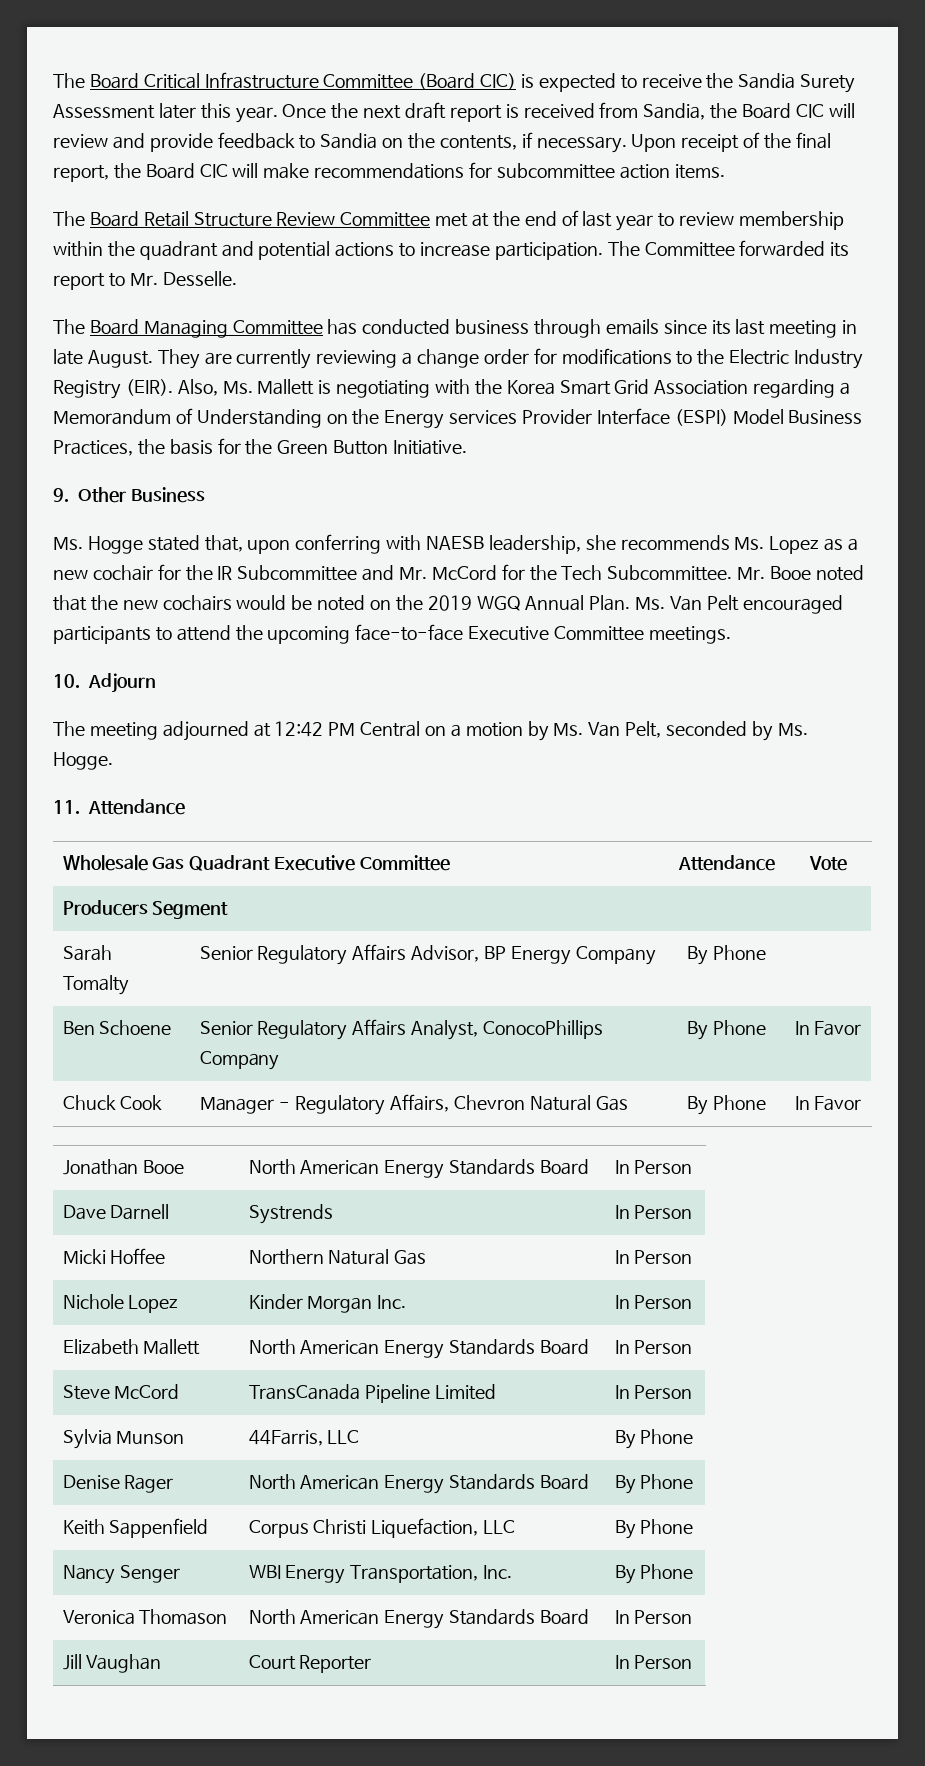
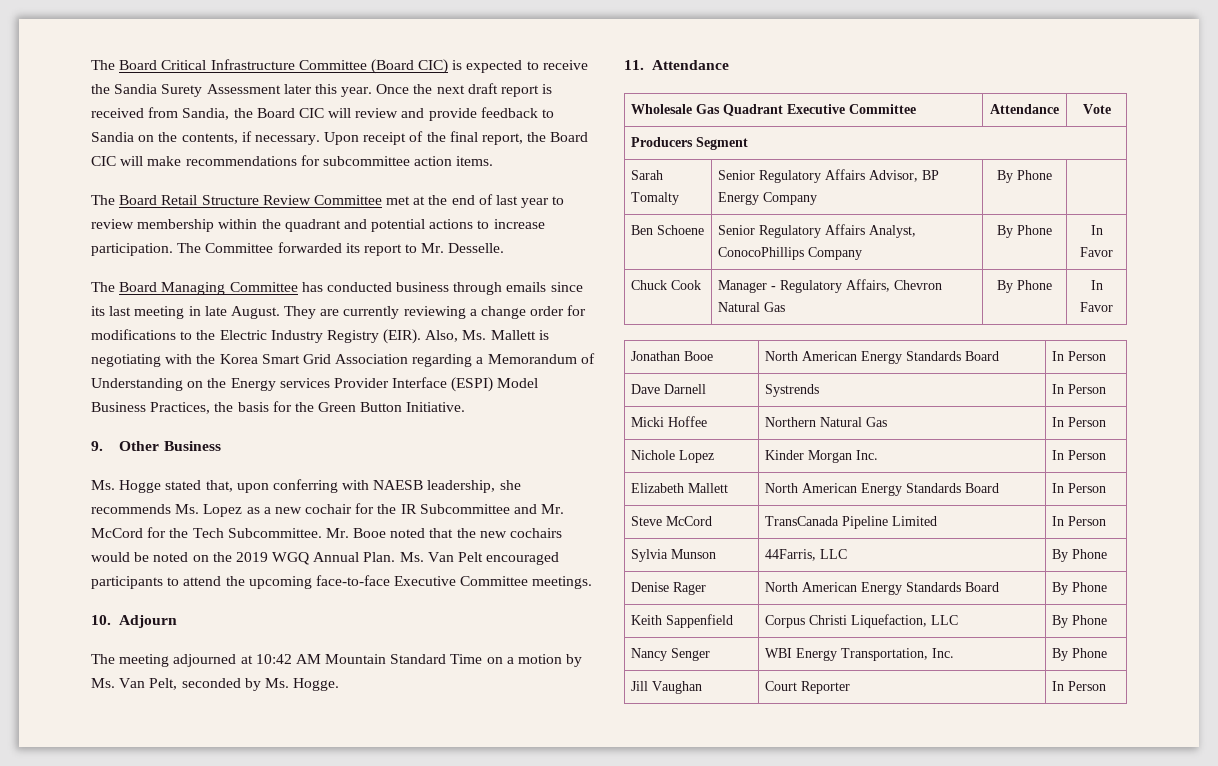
[274,721,421,737] 12:42 PM Central -> [255,654,483,664] 10:42 AM Mountain Standard Time
[62,1609,228,1625] [248,1609,589,1629] [614,1610,693,1624] // Veronica Thomason | North American Energy Standards Board | In Person -> (1108, 653) none

